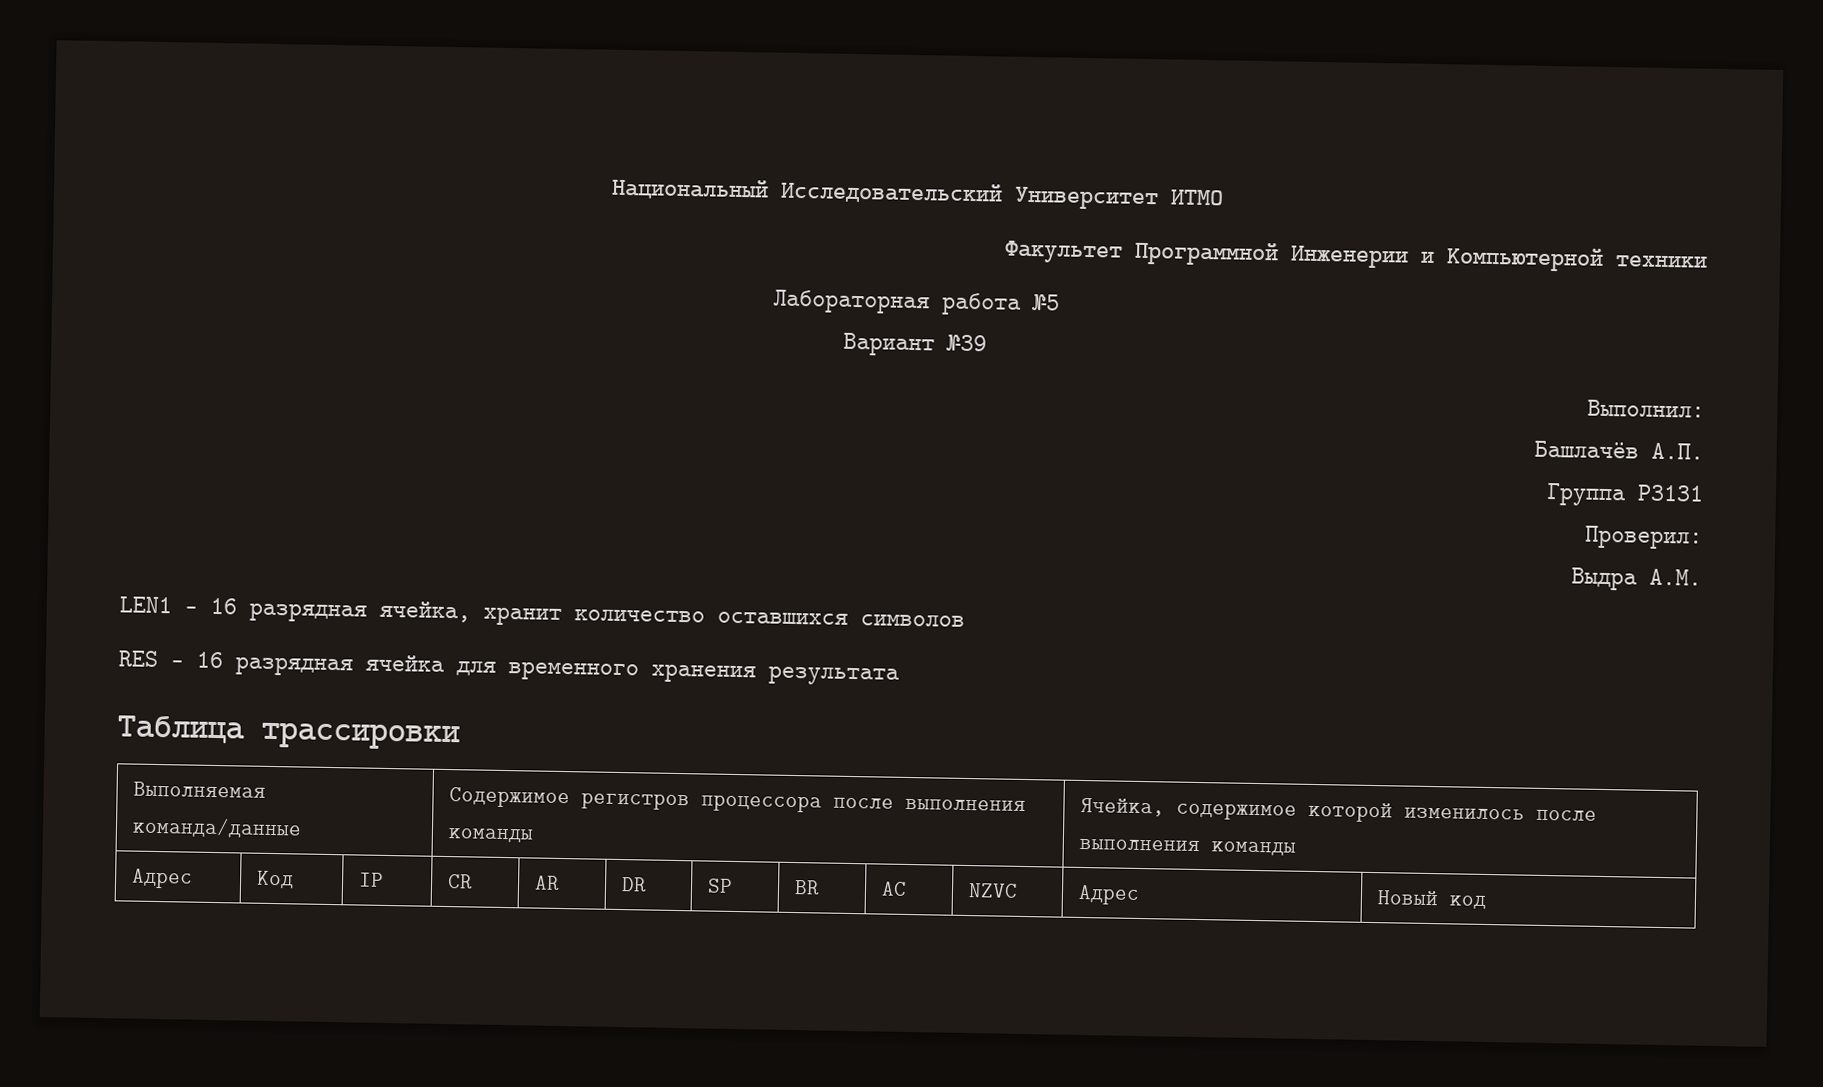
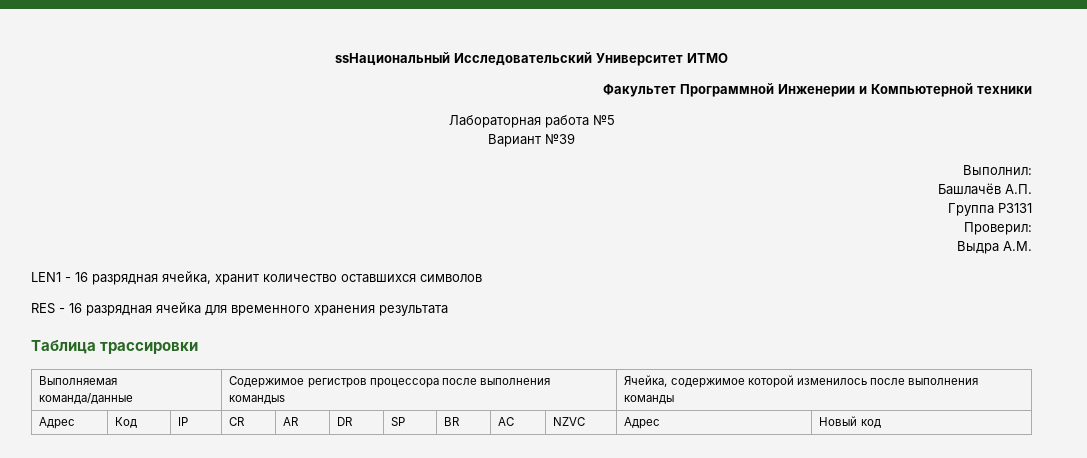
[611,177,769,201] Национальный -> [335,52,450,66] ssНациональный
[447,828,534,843] команды -> [229,395,286,404] командыs

